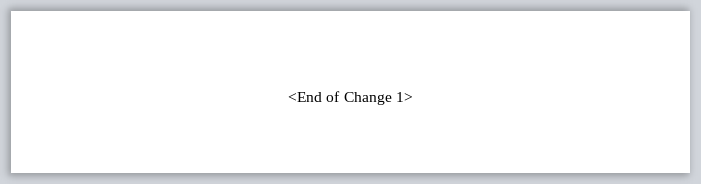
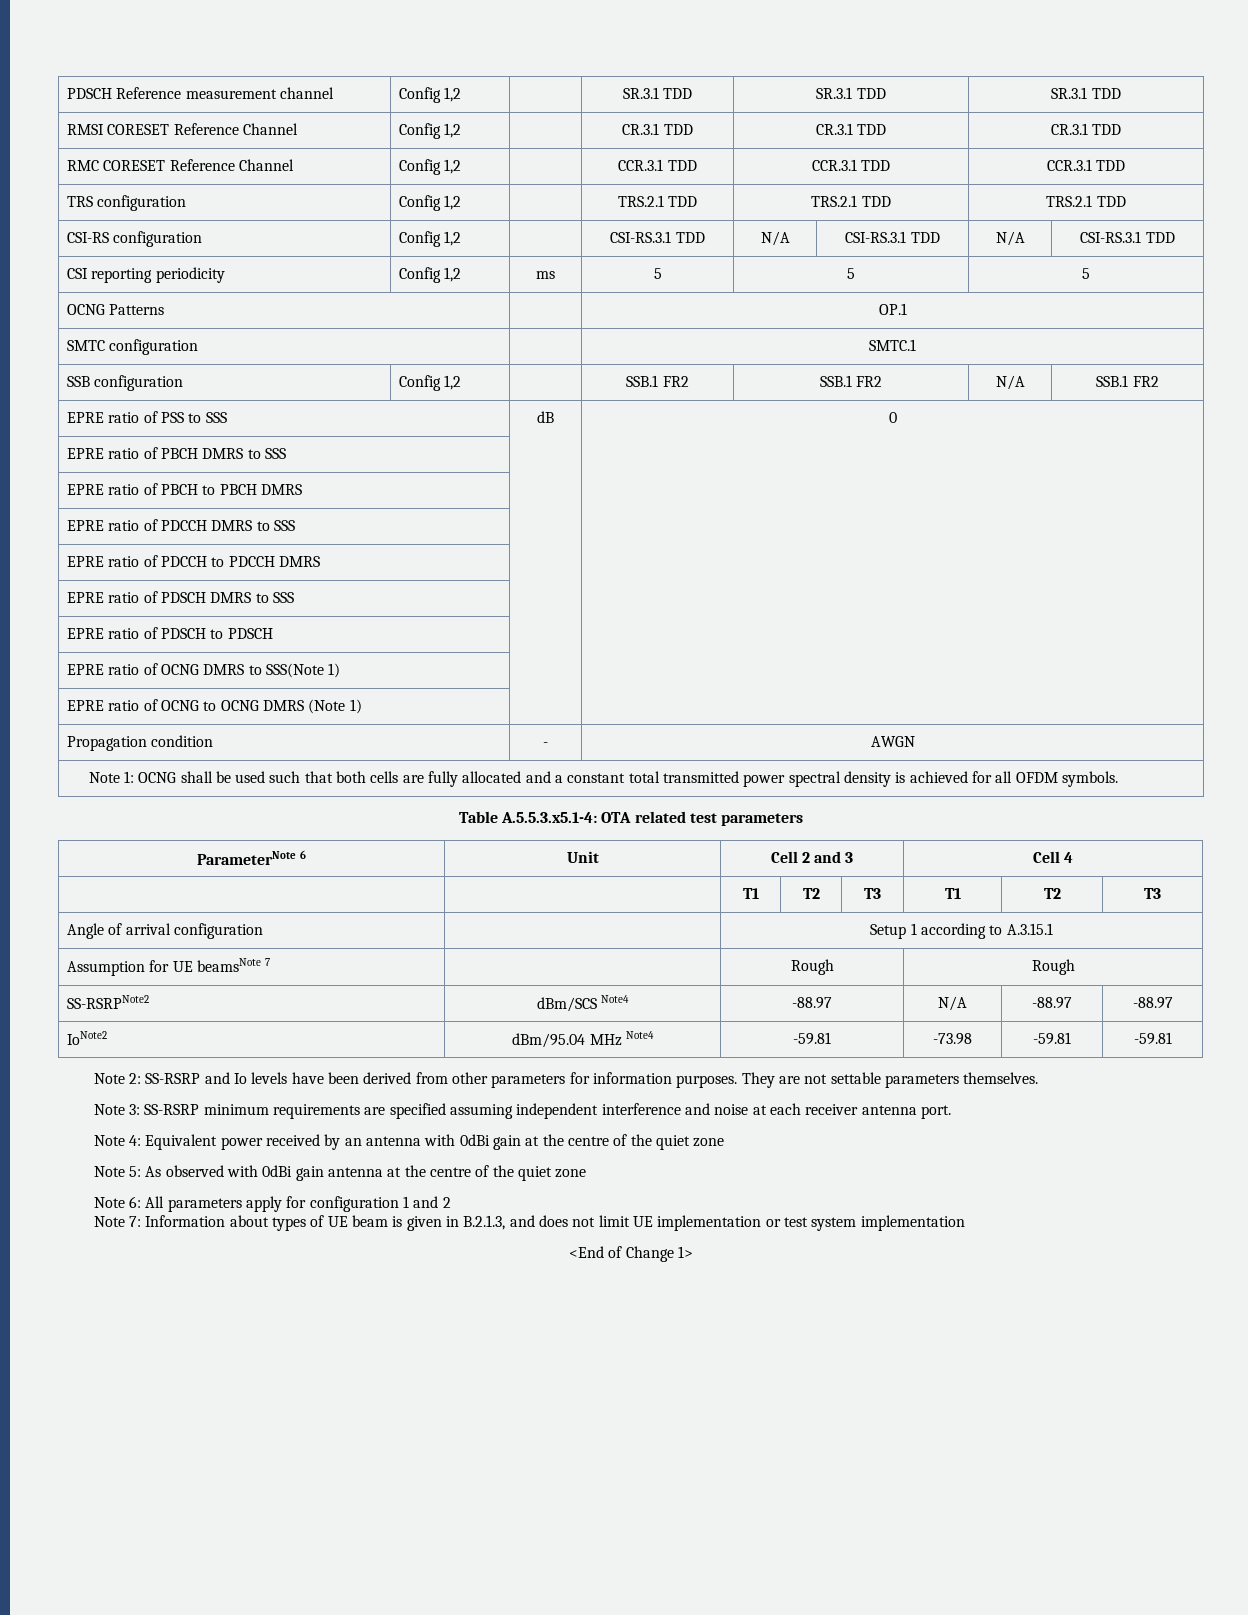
(288, 97) none -> [67,87,335,99] [399,87,462,103] [622,87,693,99] [816,87,886,99] [1051,87,1121,99] [67,123,299,135] [399,123,462,139] [622,123,693,135] [815,123,887,135] [1050,123,1122,135] [67,159,295,171] [399,159,462,175] [618,159,697,171] [811,159,891,171] [1046,159,1126,171] [67,195,187,211] [399,195,462,211] [617,195,698,207] [811,195,891,207] [1046,195,1126,207] [67,231,203,247] [399,231,462,247] [610,231,705,243] [760,231,790,246] [845,231,940,243] [995,231,1025,246] [1080,231,1175,243] [67,267,225,283] [399,267,462,283] [536,271,555,279] [653,268,662,279] [847,268,855,279] [1082,268,1090,279] [67,304,165,315] [878,303,907,315] [67,339,199,355] [869,339,916,351] [67,375,184,391] [399,375,462,391] [626,375,689,387] [819,375,883,387] [995,375,1025,390] [1096,375,1159,387] [67,411,227,423] [537,411,554,423] [888,412,897,423] [67,447,286,459] [67,483,302,495] [67,519,295,531] [67,555,320,567] [67,591,294,603] [67,627,273,639] [67,663,341,678] [67,699,362,714] [67,735,214,751] [543,742,548,747] [870,736,915,747] [88,771,1118,787] [458,811,804,826] [196,850,307,865] [566,851,599,863] [770,851,854,863] [1032,851,1074,863] [742,888,759,899] [802,888,820,899] [864,888,881,899] [944,888,961,899] [1043,888,1061,899] [1144,888,1161,899] [67,923,264,939] [870,923,1053,939] [67,958,271,976] [790,959,834,975] [1031,959,1075,975] [67,995,150,1009] [536,995,630,1012] [792,997,832,1009] [938,996,967,1011] [1032,997,1072,1009] [1132,997,1173,1009] [67,1031,108,1045] [512,1031,654,1048] [793,1032,831,1045] [933,1033,972,1045] [1033,1032,1071,1045] [1133,1032,1172,1045] [93,1072,1039,1088] [93,1103,951,1119] [93,1134,725,1150] [93,1165,587,1181] [93,1196,451,1212] [93,1215,965,1231] PDSCH Reference measurement channel | Config 1,2 | | SR.3.1 TDD | SR.3.1 TDD | SR.3.1 TDD // RMSI CORESET Reference Channel | Config 1,2 | | CR.3.1 TDD | CR.3.1 TDD | CR.3.1 TDD // RMC CORESET Reference Channel | Config 1,2 | | CCR.3.1 TDD | CCR.3.1 TDD | CCR.3.1 TDD // TRS configuration | Config 1,2 | | TRS.2.1 TDD | TRS.2.1 TDD | TRS.2.1 TDD // CSI-RS configuration | Config 1,2 | | CSI-RS.3.1 TDD | N/A | CSI-RS.3.1 TDD | N/A | CSI-RS.3.1 TDD // CSI reporting periodicity | Config 1,2 | ms | 5 | 5 | 5 // OCNG Patterns | | OP.1 // SMTC configuration | | SMTC.1 // SSB configuration | Config 1,2 | | SSB.1 FR2 | SSB.1 FR2 | N/A | SSB.1 FR2 // EPRE ratio of PSS to SSS | dB | 0 // EPRE ratio of PBCH DMRS to SSS | | // EPRE ratio of PBCH to PBCH DMRS | | // EPRE ratio of PDCCH DMRS to SSS | | // EPRE ratio of PDCCH to PDCCH DMRS | | // EPRE ratio of PDSCH DMRS to SSS | | // EPRE ratio of PDSCH to PDSCH | | // EPRE ratio of OCNG DMRS to SSS(Note 1) | | // EPRE ratio of OCNG to OCNG DMRS (Note 1) | | // Propagation condition | - | AWGN // Note 1: OCNG shall be used such that both cells are fully allocated and a constant total transmitted power spectral density is achieved for all OFDM symbols. // Table A.5.5.3.x5.1-4: OTA related test parameters // ParameterNote 6 | Unit | Cell 2 and 3 | Cell 4 // | | T1 | T2 | T3 | T1 | T2 | T3 // Angle of arrival configuration | | Setup 1 according to A.3.15.1 // Assumption for UE beamsNote 7 | | Rough | Rough // SS-RSRPNote2 | dBm/SCS Note4 | -88.97 | N/A | -88.97 | -88.97 // IoNote2 | dBm/95.04 MHz Note4 | -59.81 | -73.98 | -59.81 | -59.81 // Note 2: SS-RSRP and Io levels have been derived from other parameters for information purposes. They are not settable parameters themselves. // Note 3: SS-RSRP minimum requirements are specified assuming independent interference and noise at each receiver antenna port. // Note 4: Equivalent power received by an antenna with 0dBi gain at the centre of the quiet zone // Note 5: As observed with 0dBi gain antenna at the centre of the quiet zone // Note 6: All parameters apply for configuration 1 and 2 // Note 7: Information about types of UE beam is given in B.2.1.3, and does not limit UE implementation or test system implementation //

